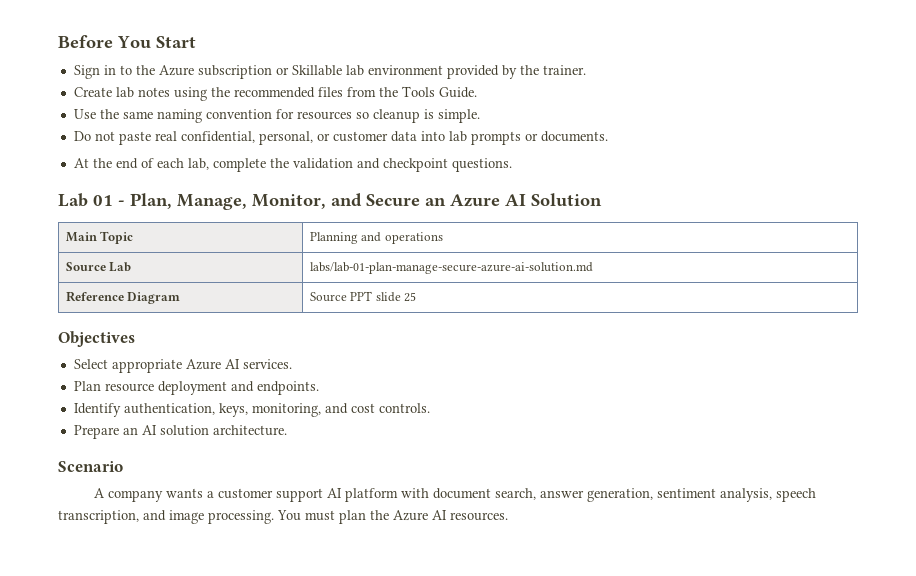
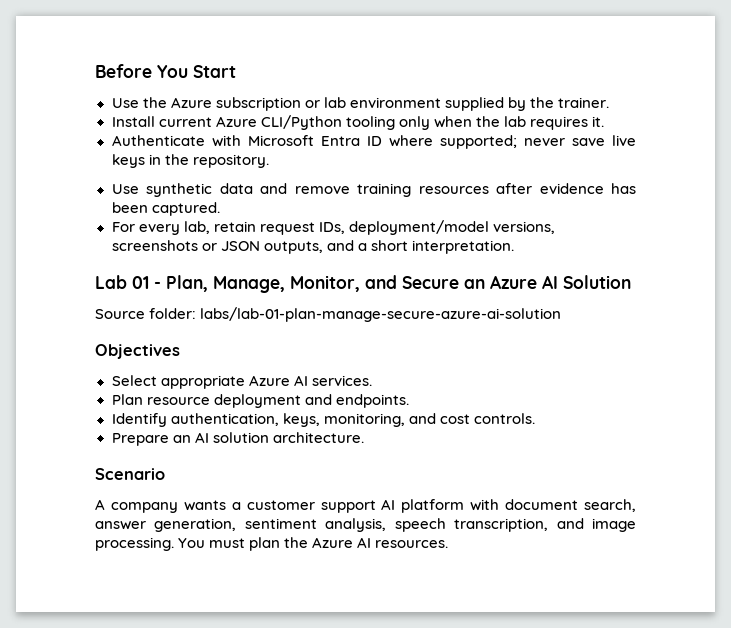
[73,65,132,79] Sign in to -> [111,98,139,108] Use
[291,65,342,76] Skillable -> (320, 104) none
[446,65,499,79] provided -> [444,97,504,111] supplied
[73,86,477,101] [73,109,480,123] [73,131,608,145] [73,158,512,172] Create lab notes using the recommended files from the Tools Guide. // Use the same naming convention for resources so cleanup is simple. // Do not paste real confidential, personal, or customer data into lab prompts or documents. // At the end of each lab, complete the validation and checkpoint questions. -> [111,115,605,130] [111,135,636,149] [111,154,269,168] [111,183,636,197] [111,202,220,216] [111,220,555,235] [111,240,514,254] Install current Azure CLI/Python tooling only when the lab requires it. // Authenticate with Microsoft Entra ID where supported; never save live keys in the repository. // Use synthetic data and remove training resources after evidence has been captured. // For every lab, retain request IDs, deployment/model versions, screenshots or JSON outputs, and a short interpretation.
[65,231,134,244] [309,232,443,244] [65,262,132,272] [309,262,593,274] [65,291,181,304] [309,291,417,302] // Main Topic | Planning and operations // Source Lab | labs/lab-01-plan-manage-secure-azure-ai-solution.md // Reference Diagram | Source PPT slide 25 -> [95,307,562,322] // Source folder: labs/lab-01-plan-manage-secure-azure-ai-solution

